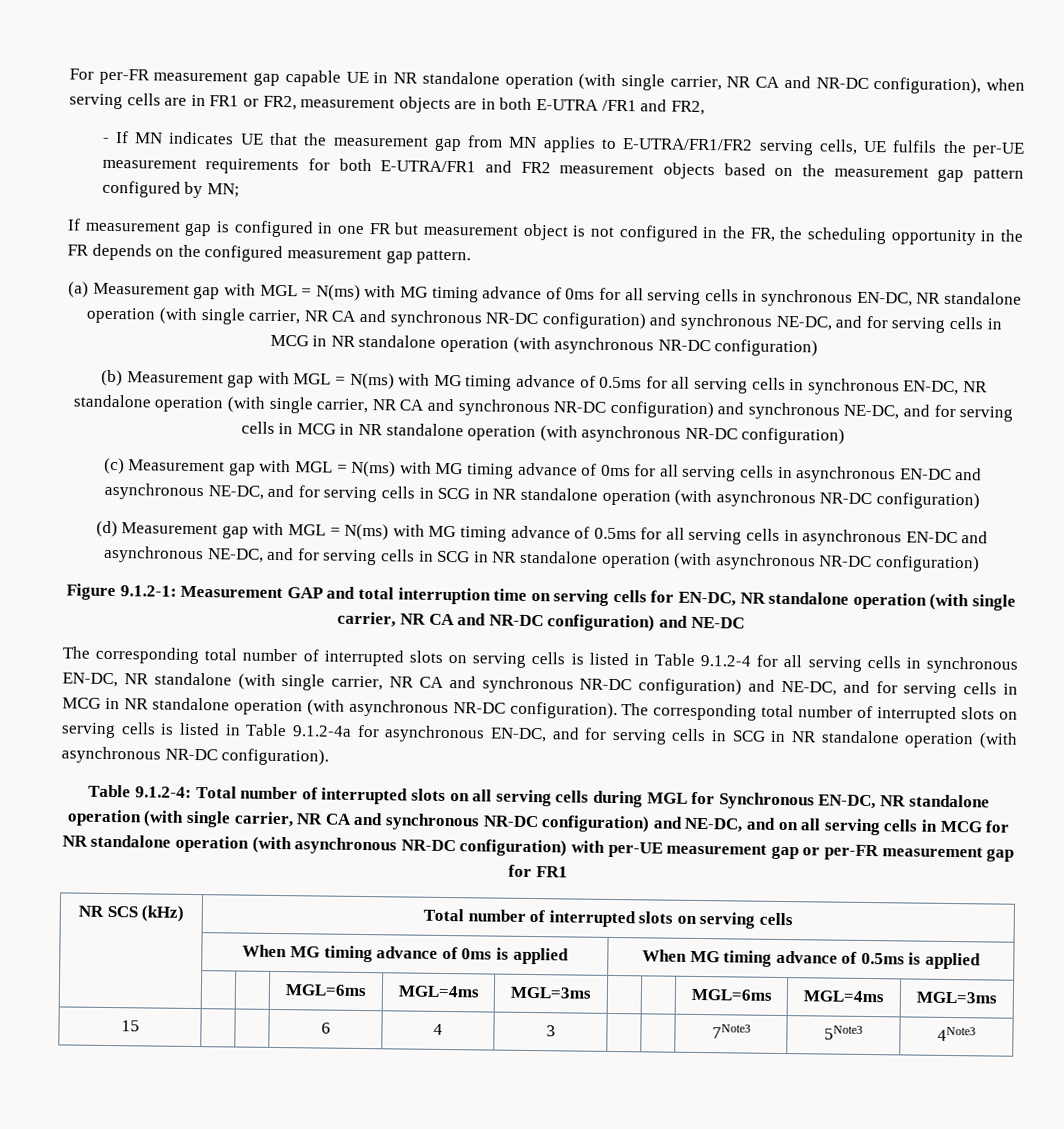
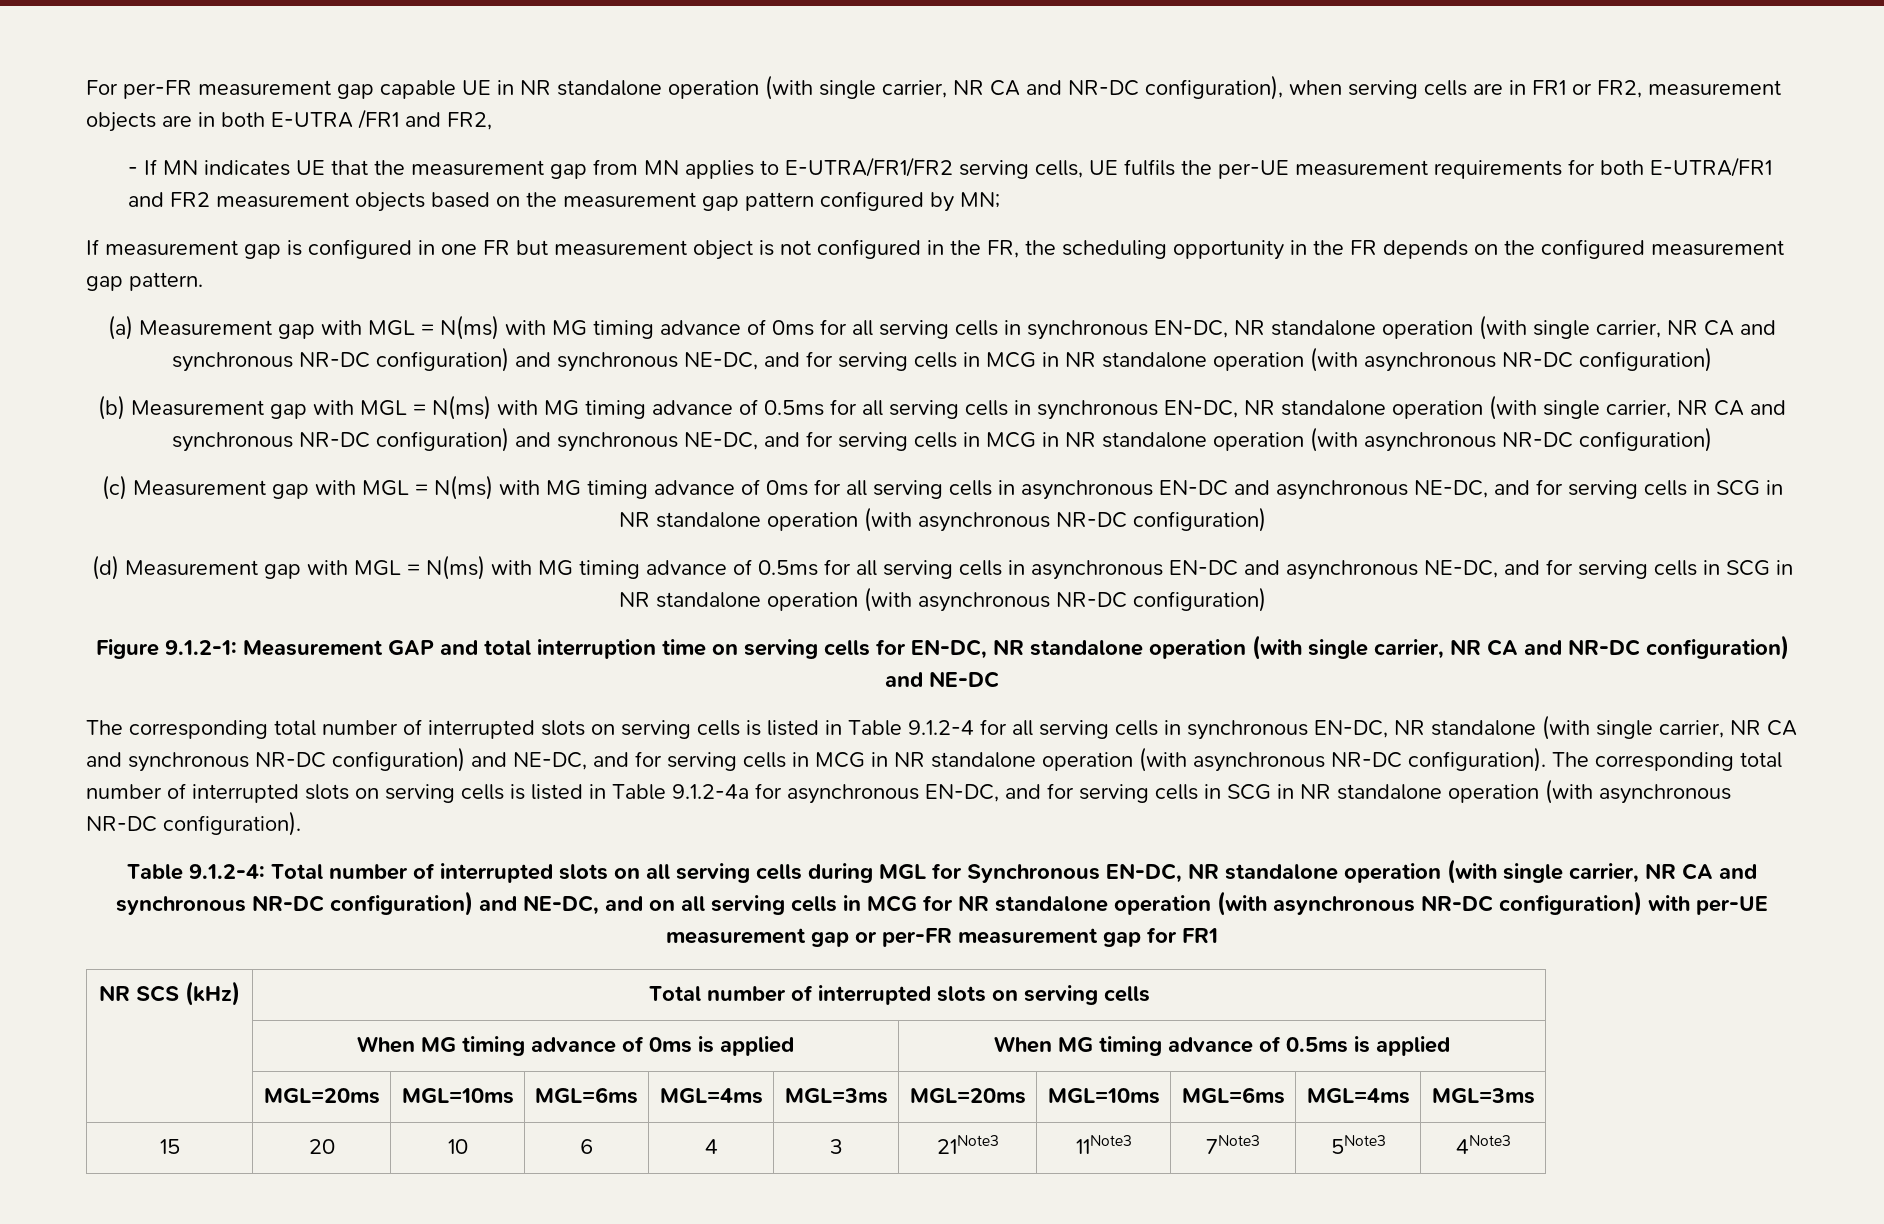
(982, 961) | -> [263,1088,380,1104] [401,1088,514,1104] MGL=20ms | MGL=10ms
(591, 992) | -> [909,1088,1026,1104] [1047,1088,1160,1104] MGL=20ms | MGL=10ms
(140, 1026) | -> [308,1139,335,1154] [447,1139,468,1154] 20 | 10
(556, 1031) | -> [936,1135,999,1154] [1075,1135,1132,1154] 21Note3 | 11Note3

